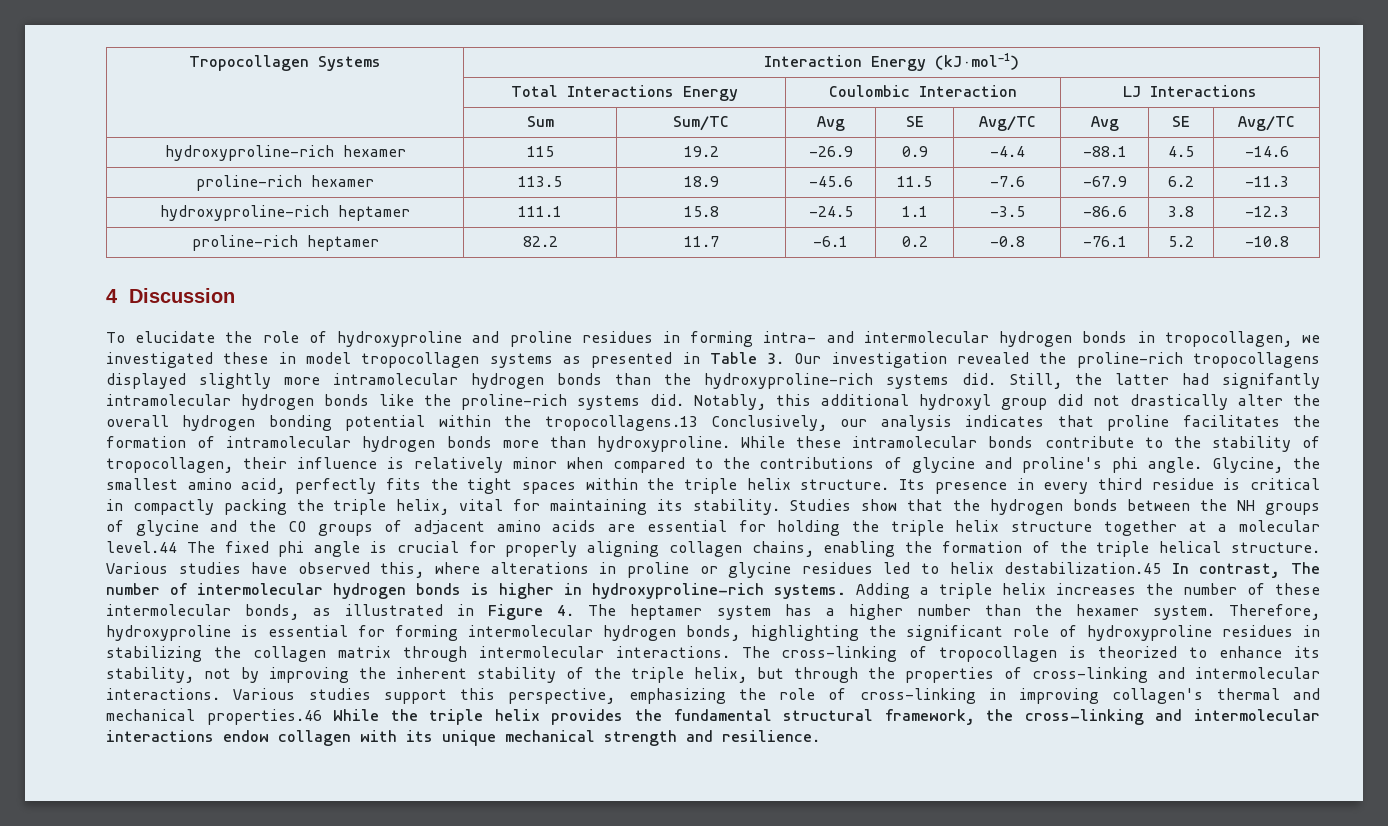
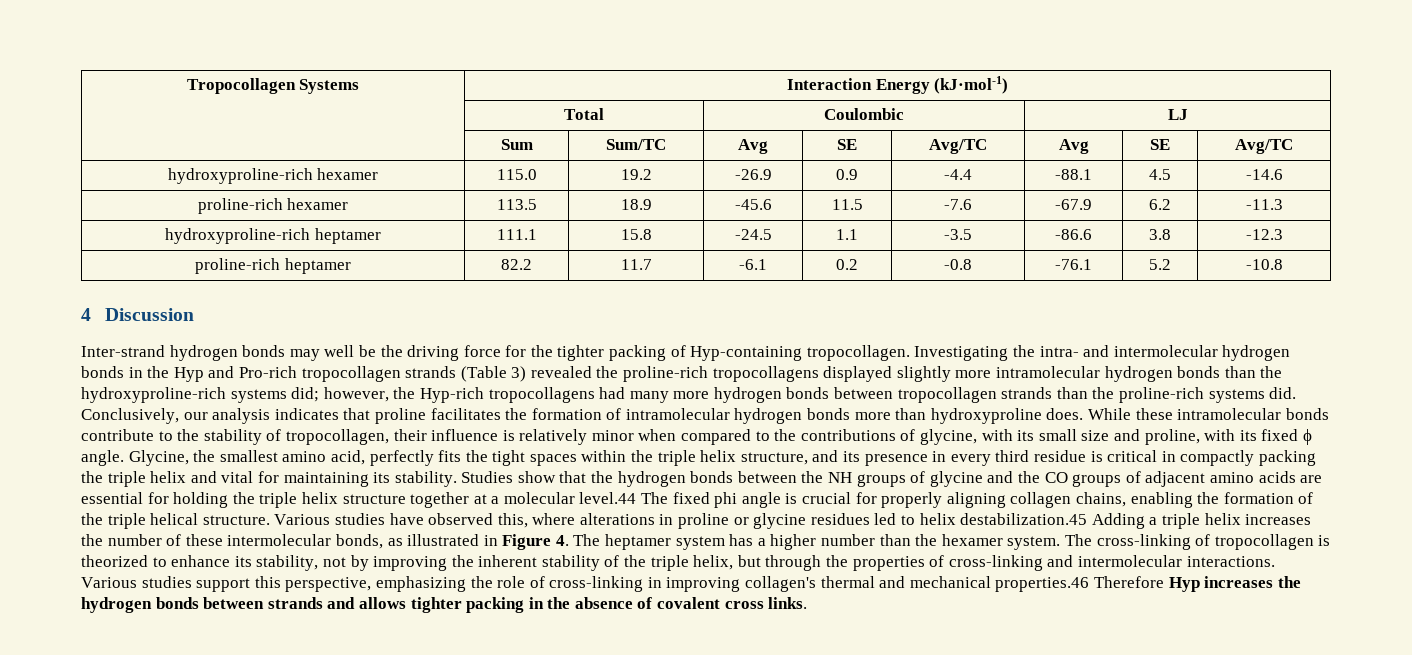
[567,85,738,101] Interactions Energy -> (604, 114) none
[919,85,1017,97] Interaction -> (904, 114) none
[1150,85,1257,97] Interactions -> (1188, 114) none
[526,146,554,157] 115 -> [496,169,537,180] 115.0
[106,331,754,347] To elucidate the role of hydroxyproline and proline residues in forming -> [81,345,1036,361] Inter-strand hydrogen bonds may well be the driving force for the tighter packing of Hyp-containing tropocollagen. Investigating the
[1164,331,1320,347] [106,352,947,368] tropocollagen, we investigated these in model tropocollagen systems as presented in Table 3. Our investigation -> [147,366,527,382] the Hyp and Pro-rich tropocollagen strands (Table 3)
[962,373,1320,389] [106,394,1320,410] [106,415,698,431] did. Still, the latter had signifantly intramolecular hydrogen bonds like the proline-rich systems did. Notably, this additional hydroxyl group did not drastically alter the overall hydrogen bonding potential within the tropocollagens.13 -> [291,387,1297,403] did; however, the Hyp-rich tropocollagens had many more hydrogen bonds between tropocollagen strands than the proline-rich systems did.
[596,436,730,452] hydroxyproline. -> [930,408,1084,424] hydroxyproline does.
[912,457,1139,473] glycine and proline's phi -> [920,429,1312,445] glycine, with its small size and proline, with its fixed ϕ
[800,479,926,490] structure. Its -> [740,450,861,465] structure, and its
[396,499,450,515] helix, -> [150,471,217,483] helix and
[1171,562,1320,578] [106,583,846,599] In contrast, The number of intermolecular hydrogen bonds is higher in hydroxyproline-rich systems. -> (1088, 519) none
[1229,604,1320,620] [106,625,1321,641] [106,646,730,662] Therefore, hydroxyproline is essential for forming intermolecular hydrogen bonds, highlighting the significant role of hydroxyproline residues in stabilizing the collagen matrix through intermolecular interactions. -> (1061, 543) none
[333,709,1320,725] [106,730,820,746] While the triple helix provides the fundamental structural framework, the cross-linking and intermolecular interactions endow collagen with its unique mechanical strength and resilience. -> [1094,576,1301,592] [81,597,808,613] Therefore Hyp increases the hydrogen bonds between strands and allows tighter packing in the absence of covalent cross links.

